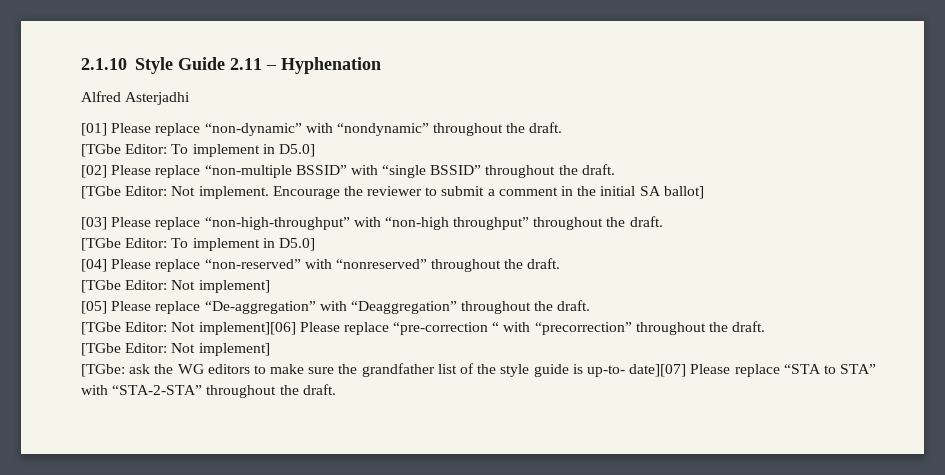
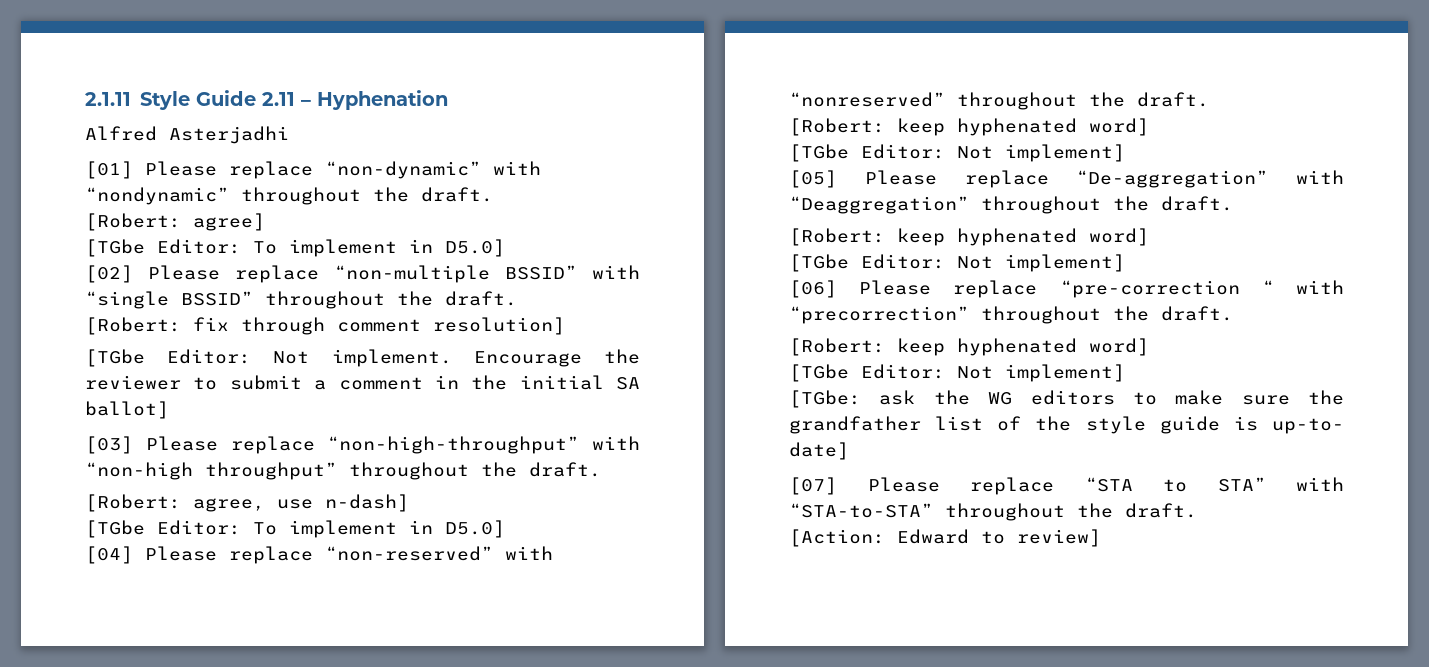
[81,58,127,70] 2.1.10 -> [85,92,131,106] 2.1.11
(563, 127) none -> [85,213,265,231] // [Robert: agree]
(615, 169) none -> [85,317,565,335] // [Robert: fix through comment resolution]
(663, 221) none -> [85,494,409,512] // [Robert: agree, use n-dash]
(561, 263) none -> [789,118,1149,136] // [Robert: keep hyphenated word]
[81,322,296,335] // [TGbe Editor: Not implement][06] -> [789,228,1149,246] [789,254,1125,272] [789,280,837,298] // [Robert: keep hyphenated word] // [TGbe Editor: Not implement] // [06]
(766, 326) none -> [789,338,1149,356] // [Robert: keep hyphenated word]
[629,364,687,377] date][07] -> [789,442,849,460] [789,477,837,495] date] // [07]
[112,384,336,398] “STA-2-STA” throughout the draft. -> [789,503,1197,521] [789,529,1101,547] “STA-to-STA” throughout the draft. // [Action: Edward to review]

